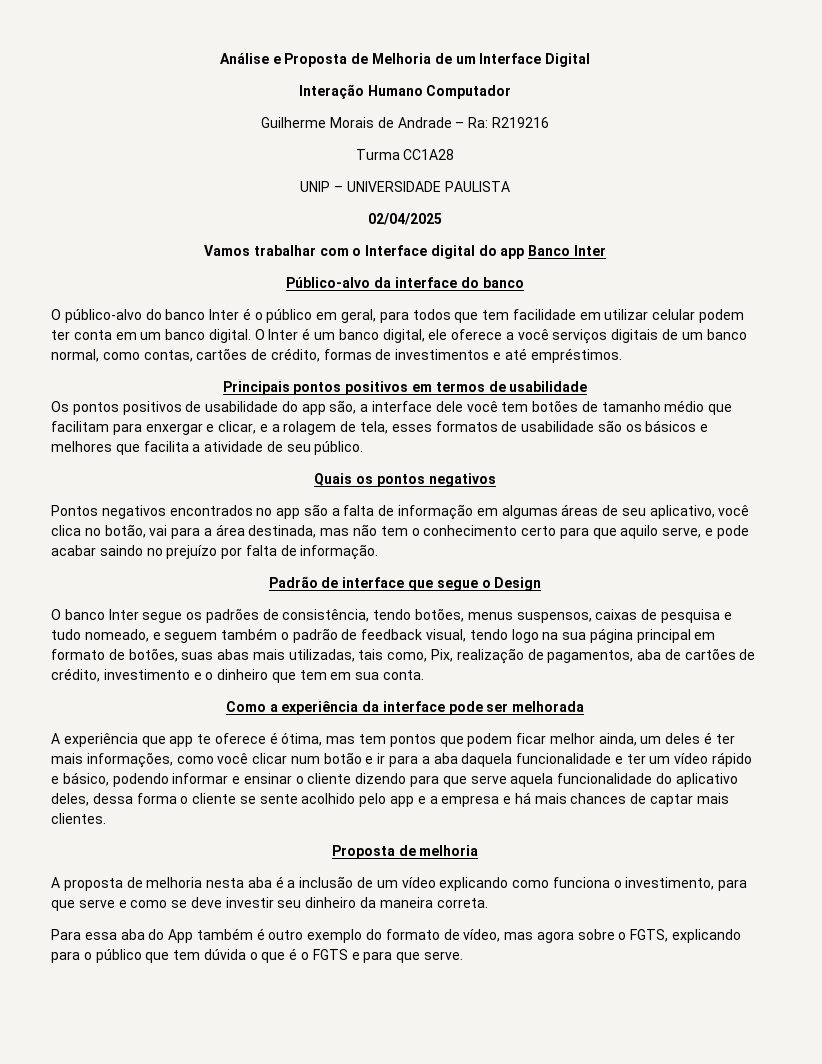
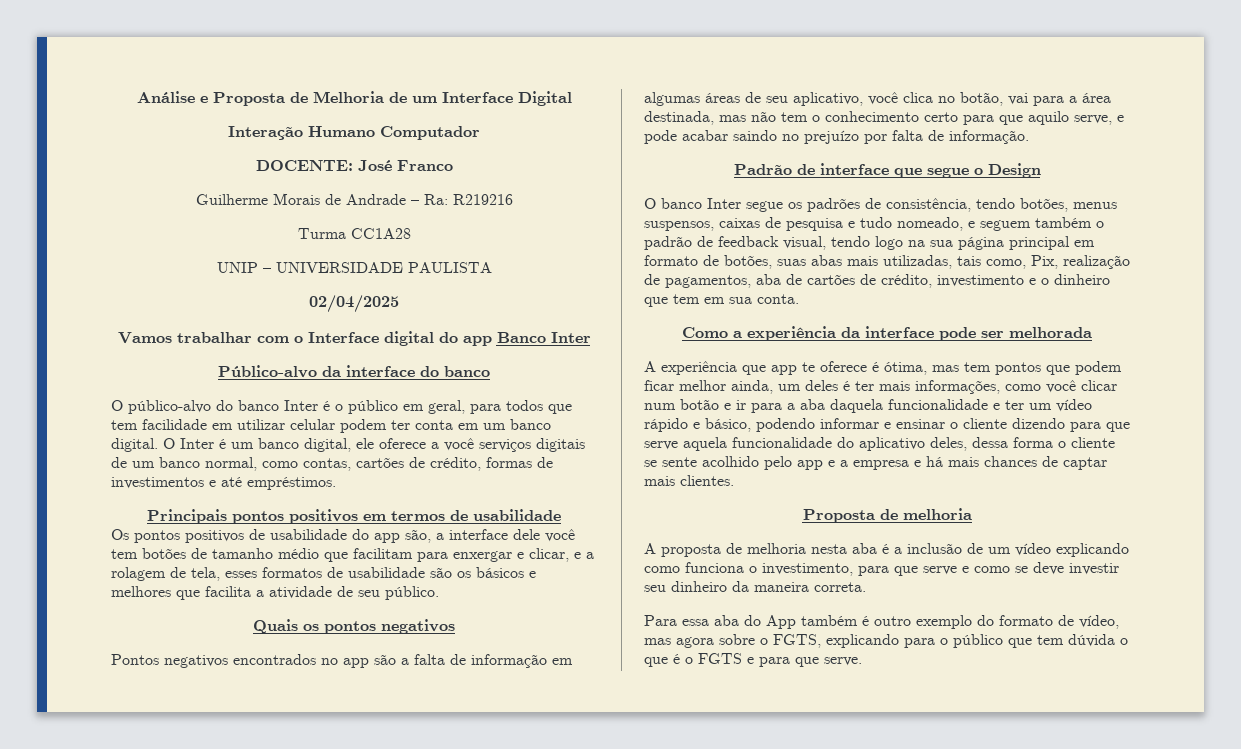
(512, 92) none -> [255,160,453,171] // DOCENTE: José Franco

